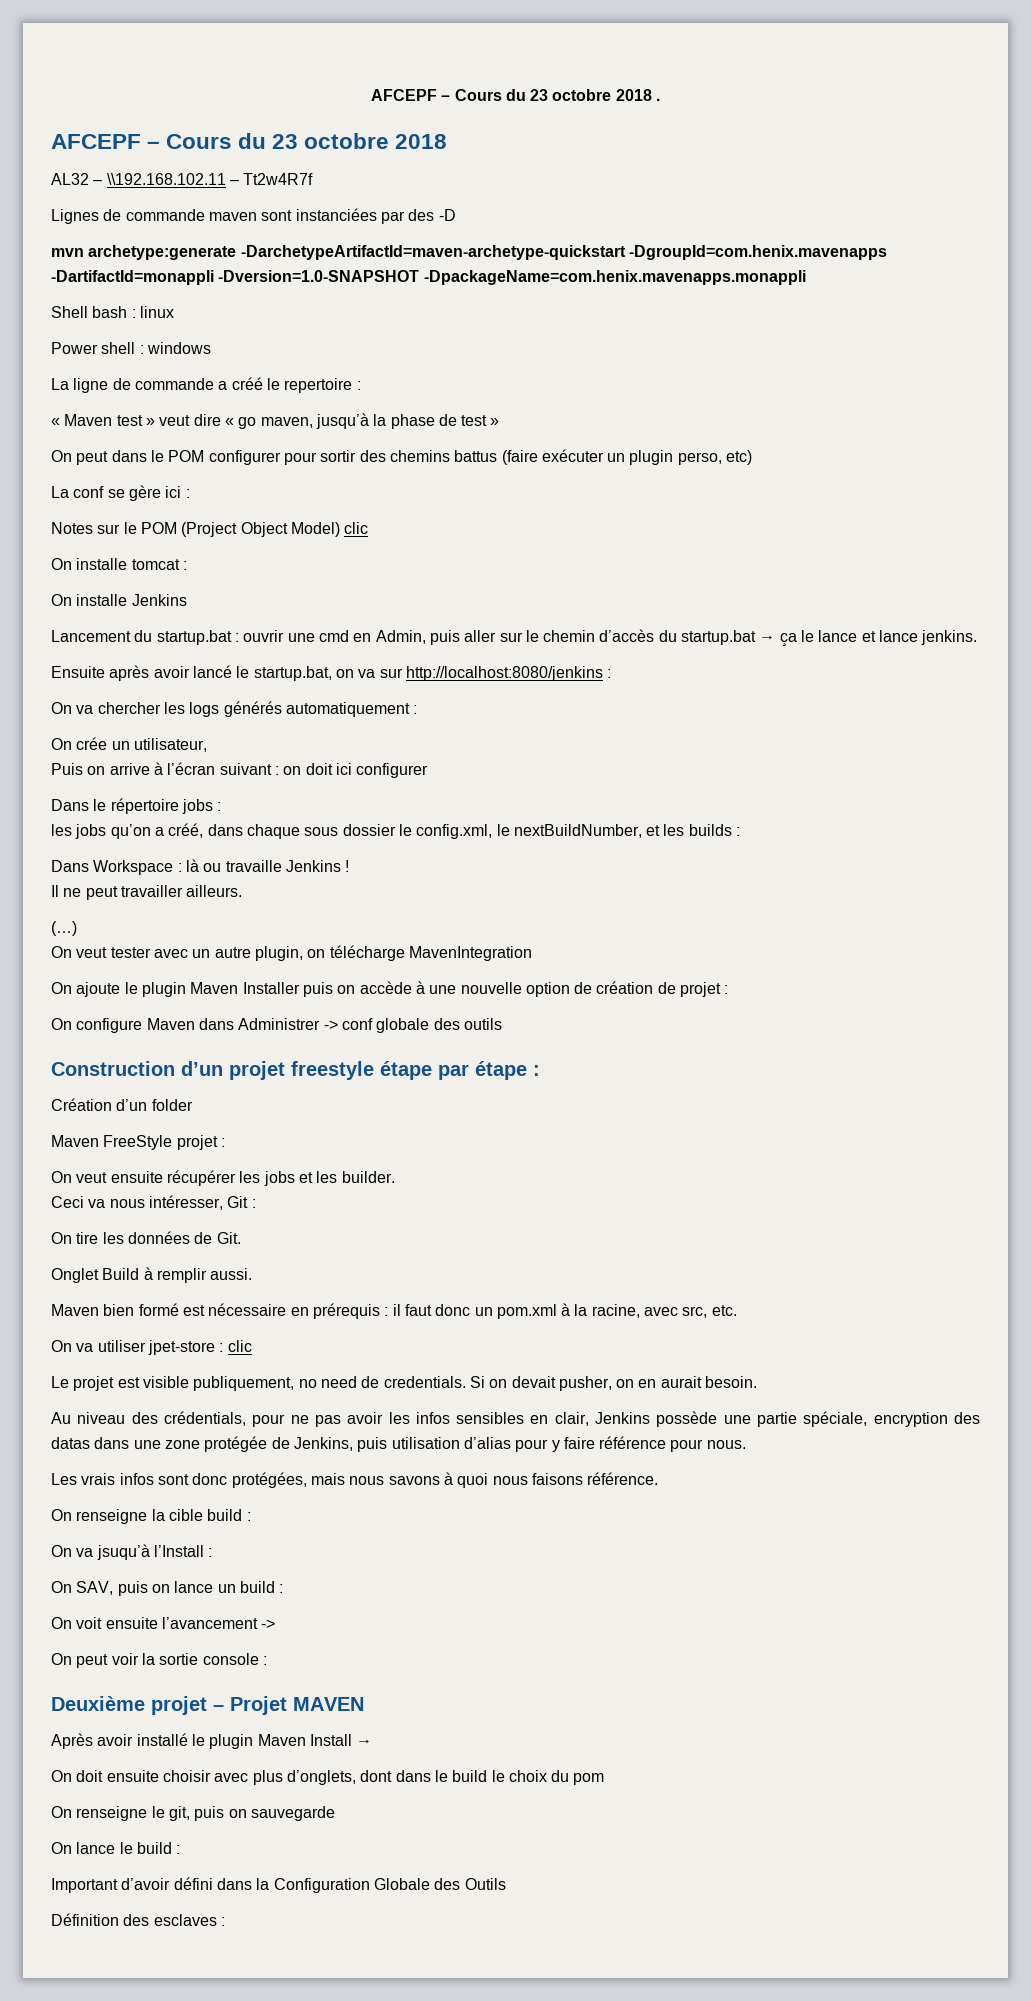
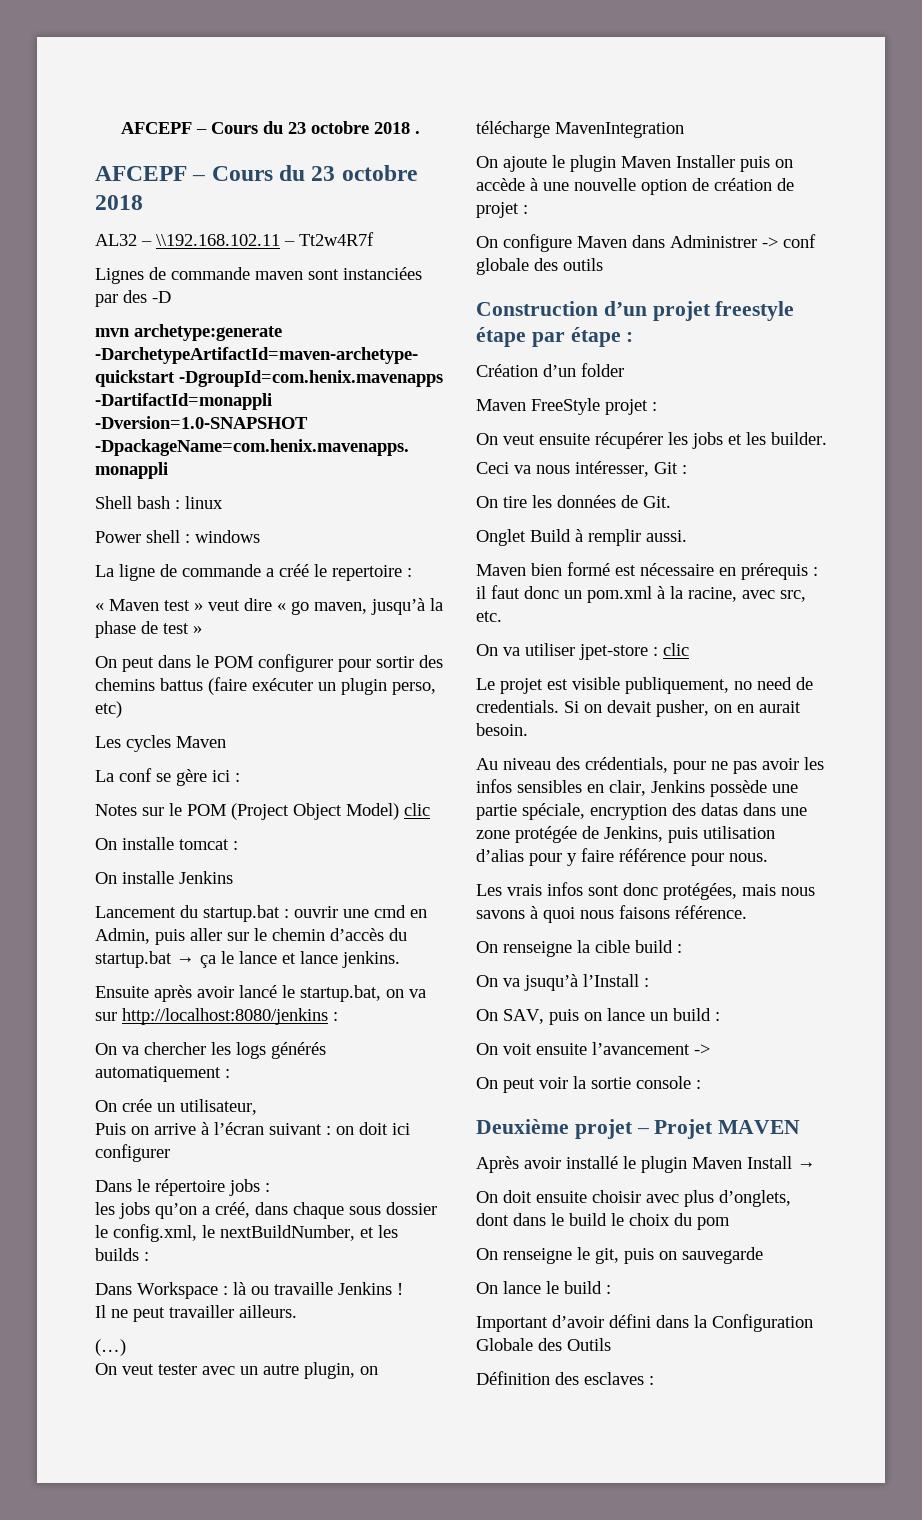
(753, 457) none -> [95,735,226,752] // Les cycles Maven

